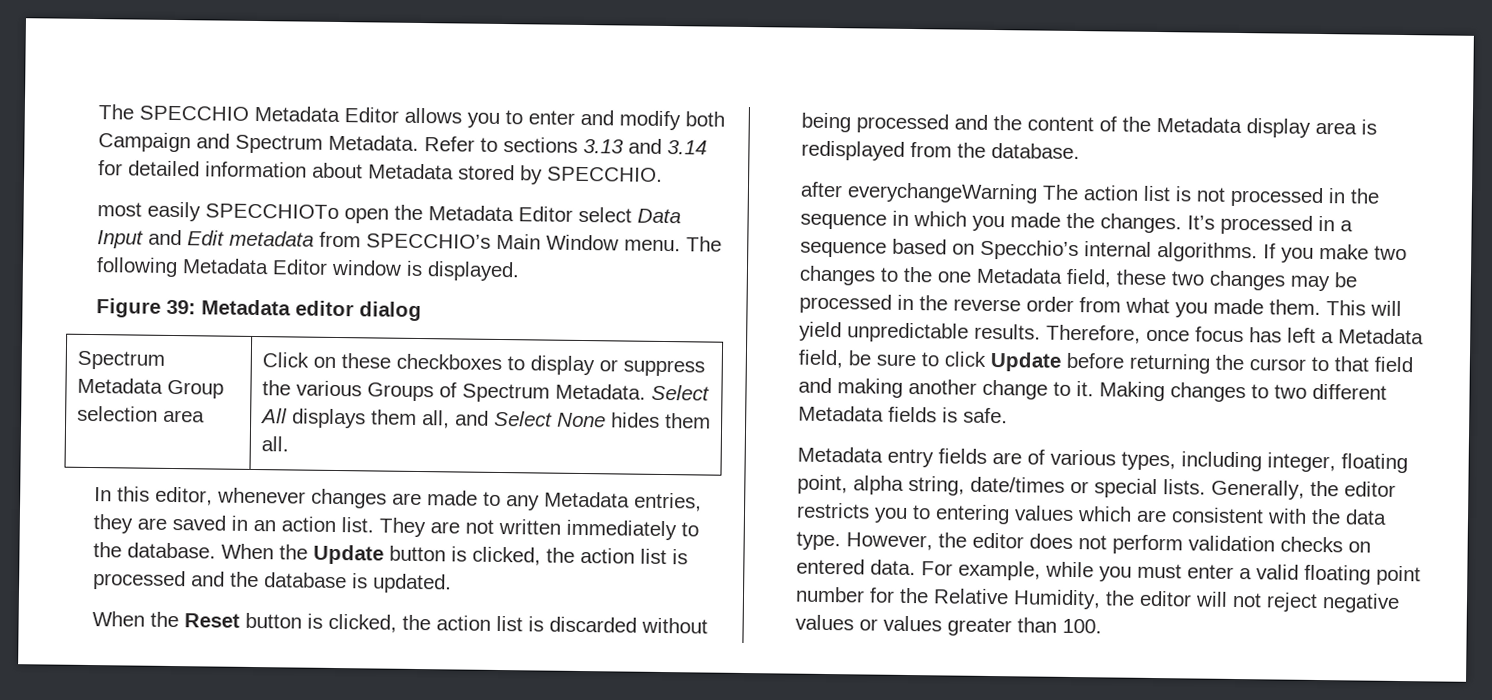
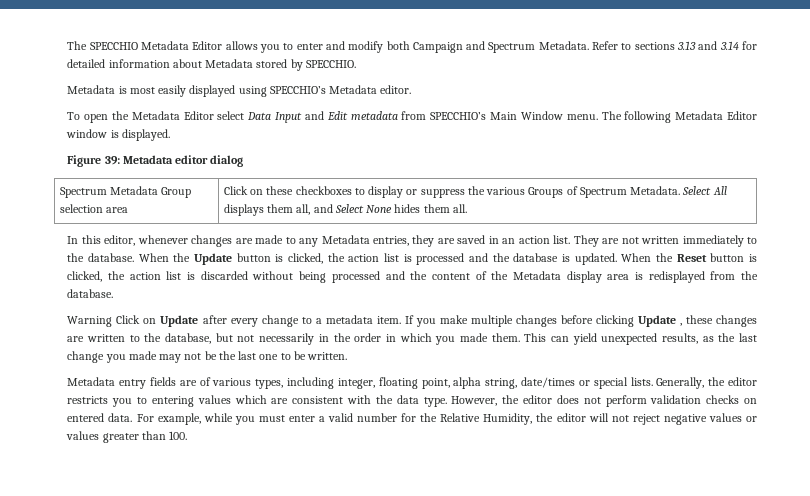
[97,201,340,222] most easily SPECCHIOTo -> [67,85,412,97] [67,112,81,120] Metadata is most easily displayed using SPECCHIO’s Metadata editor. // To
(453, 583) // -> (617, 259) none
[800,181,1381,208] [800,213,888,230] after everychangeWarning The action list is not processed in the sequence -> [67,315,757,327] [67,333,382,345] Warning Click on Update after every change to a metadata item. If you make multiple changes before clicking Update , these changes are written to the database, but not necessarily in the order
[1066,212,1354,235] [800,238,1408,263] [799,265,1358,292] [799,293,1403,318] [799,321,1425,345] [798,349,1414,374] [798,377,1388,403] [798,405,1009,424] the changes. It’s processed in a sequence based on Specchio’s internal algorithms. If you make two changes to the one Metadata field, these two changes may be processed in the reverse order from what you made them. This will yield unpredictable results. Therefore, once focus has left a Metadata field, be sure to click Update before returning the cursor to that field and making another change to it. Making changes to two different Metadata fields is safe. -> [491,333,758,345] [67,351,348,363] them. This can yield unexpected results, as the last change you made may not be the last one to be written.
[1304,564,1422,586] floating point -> (354, 417) none

